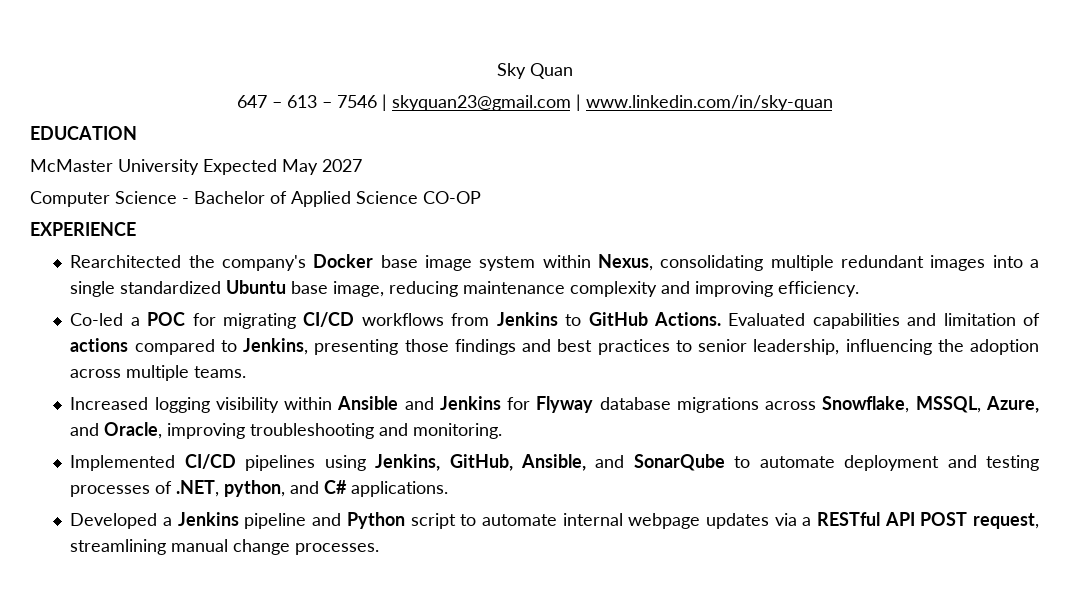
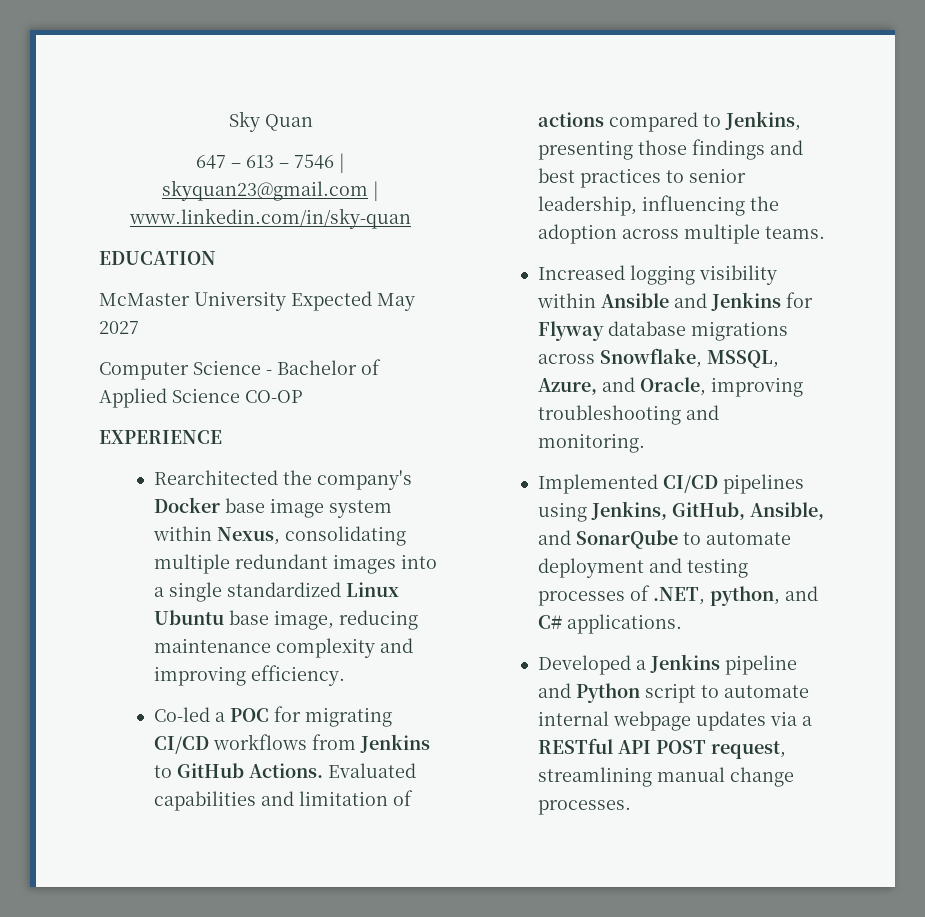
(222, 287) none -> [345,582,399,597] Linux

